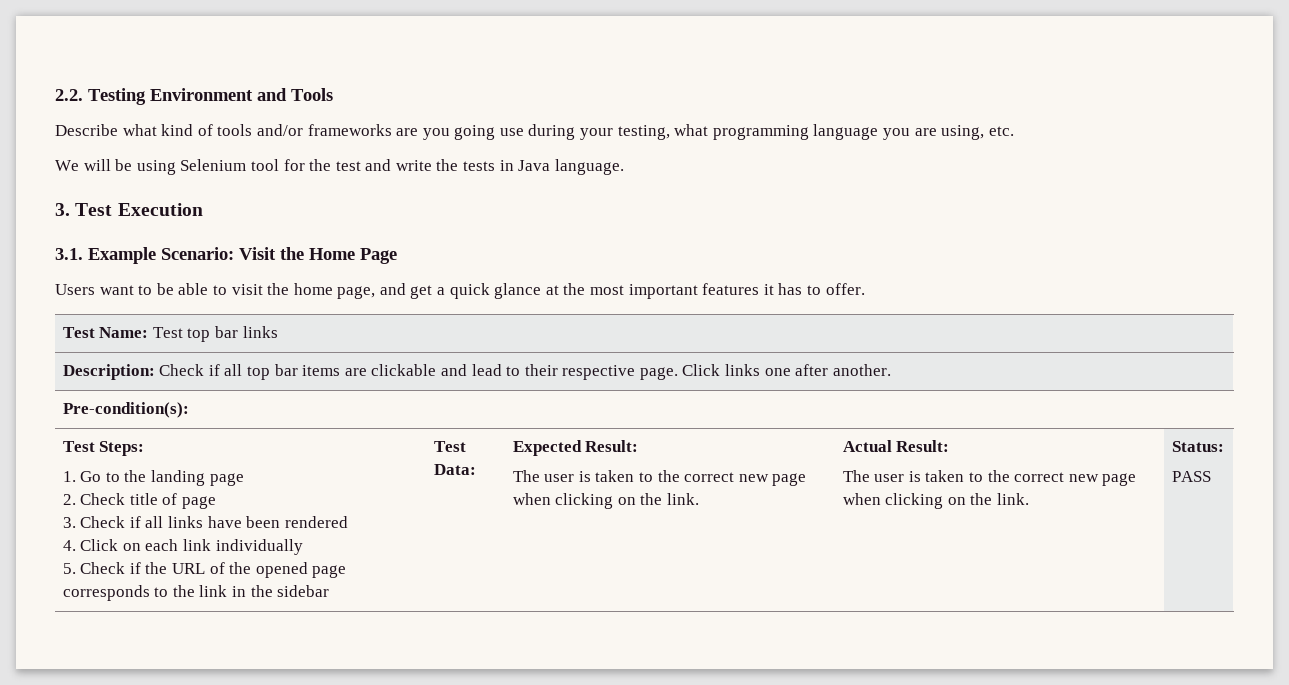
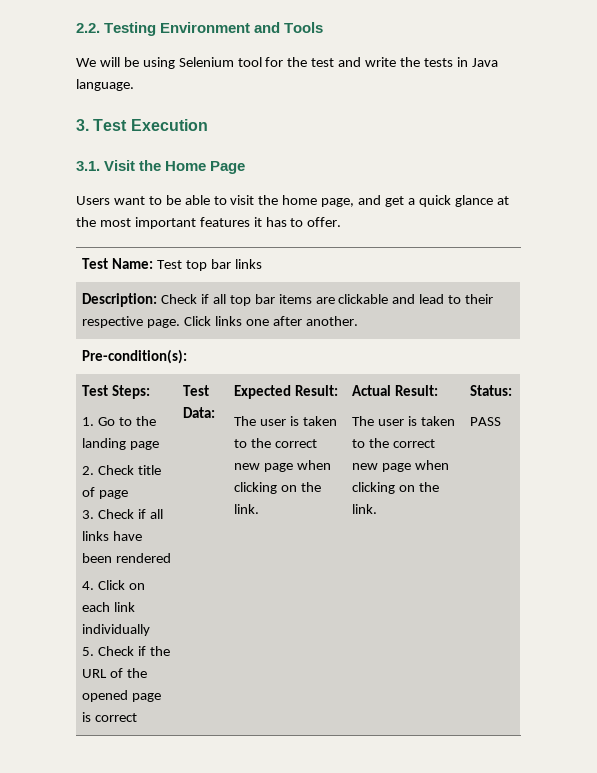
[55,124,1014,140] // Describe what kind of tools and/or frameworks are you going use during your testing, what programming language you are using, etc. -> (324, 27) none
[88,247,234,264] Example Scenario: -> (100, 166) none
[62,585,330,601] corresponds to the link in the sidebar -> [82,712,138,722] is correct

